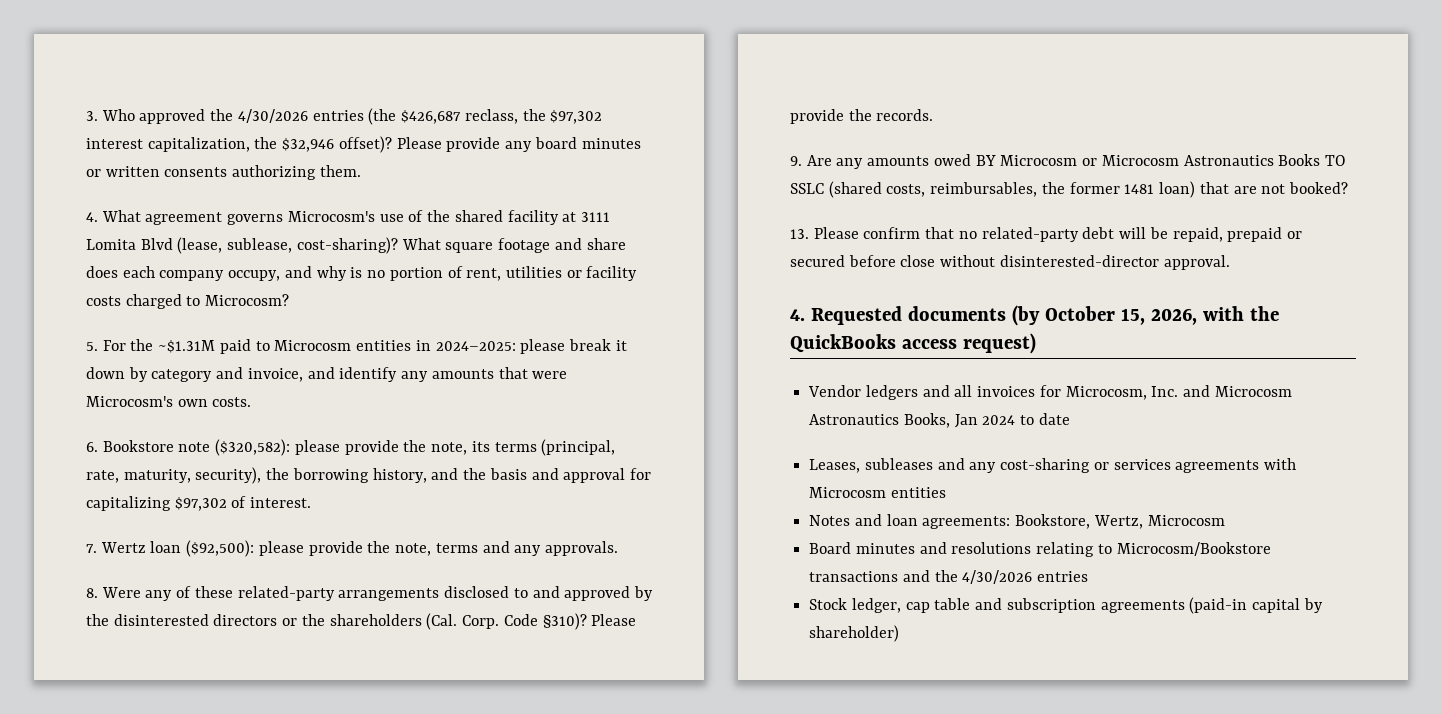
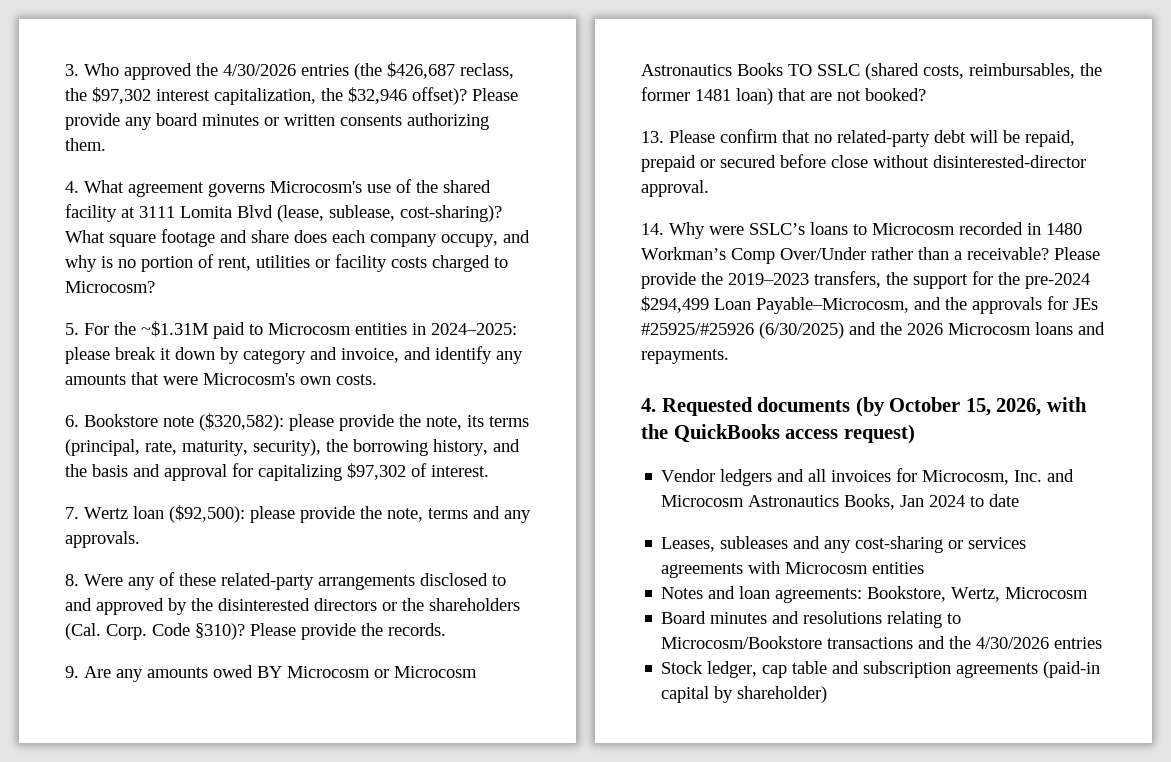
(1230, 262) none -> [641,222,1082,239] [641,247,1100,264] [641,271,1090,289] [641,296,1098,314] [641,322,1105,339] [641,349,729,364] // 14. Why were SSLC’s loans to Microcosm recorded in 1480 Workman’s Comp Over/Under rather than a receivable? Please provide the 2019–2023 transfers, the support for the pre-2024 $294,499 Loan Payable–Microcosm, and the approvals for JEs #25925/#25926 (6/30/2025) and the 2026 Microcosm loans and repayments.

